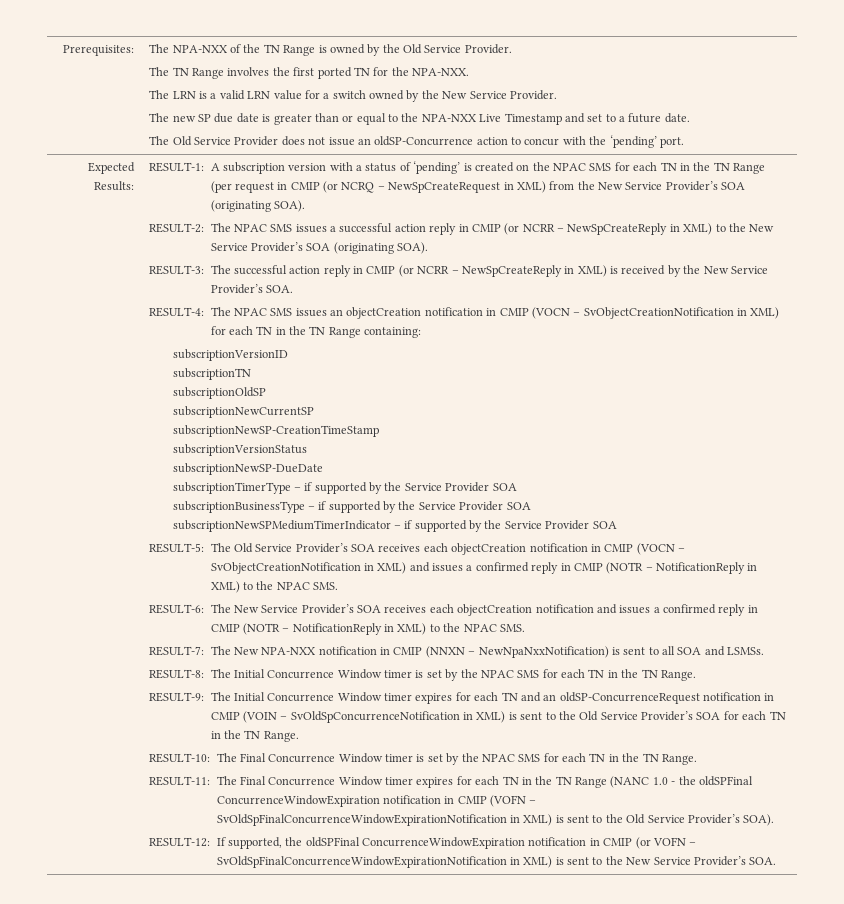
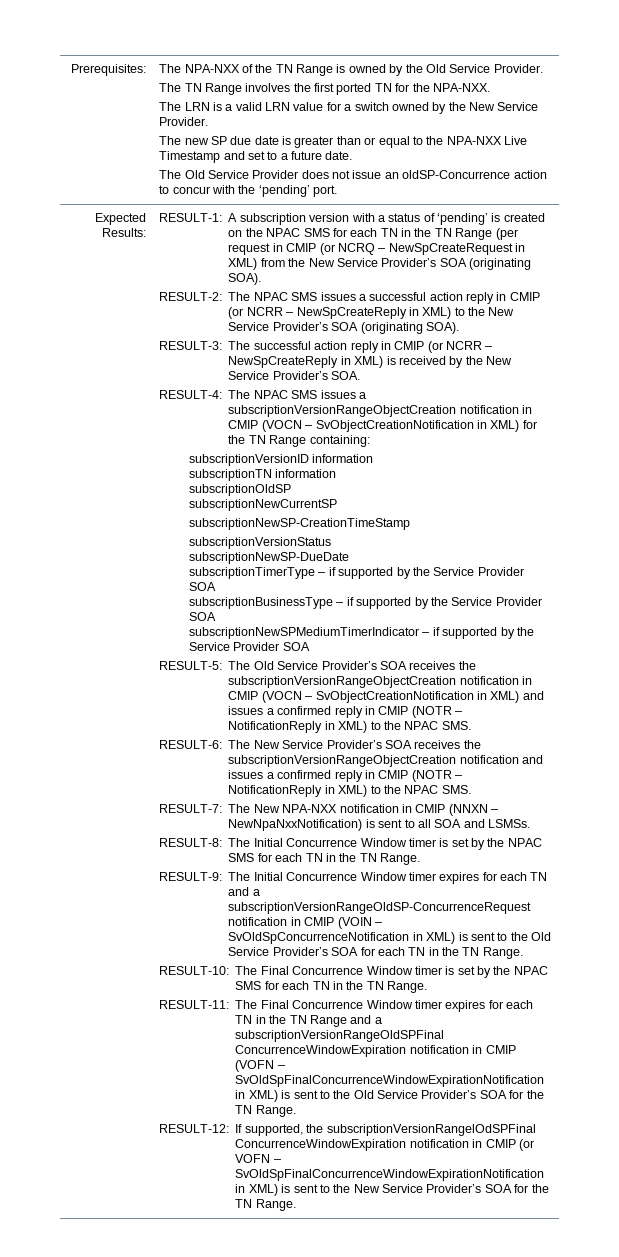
[330,307,422,319] an objectCreation -> [358,392,366,399] [228,405,457,417] a subscriptionVersionRangeObjectCreation
[228,326,286,335] each TN in -> (537, 424) none
(288, 355) none -> [312,454,374,463] information
(251, 374) none -> [275,469,337,478] information
[423,543,527,555] each objectCreation -> [458,661,476,670] [228,676,457,688] the subscriptionVersionRangeObjectCreation
[429,604,533,616] each objectCreation -> [463,740,481,749] [228,755,457,767] the subscriptionVersionRangeObjectCreation
[543,692,700,704] an oldSP-ConcurrenceRequest -> [252,889,260,896] [228,902,532,914] a subscriptionVersionRangeOldSP-ConcurrenceRequest
[610,776,753,788] (NANC 1.0 - the oldSPFinal -> [350,1015,382,1024] [235,1030,445,1042] and a subscriptionVersionRangeOldSPFinal
[743,814,775,826] SOA). -> [479,1090,544,1099] [235,1105,296,1117] SOA for the TN Range.
[305,837,360,847] oldSPFinal -> [326,1124,536,1136] subscriptionVersionRangelOdSPFinal
[749,857,777,865] SOA. -> [484,1184,549,1193] [235,1199,296,1211] SOA for the TN Range.

